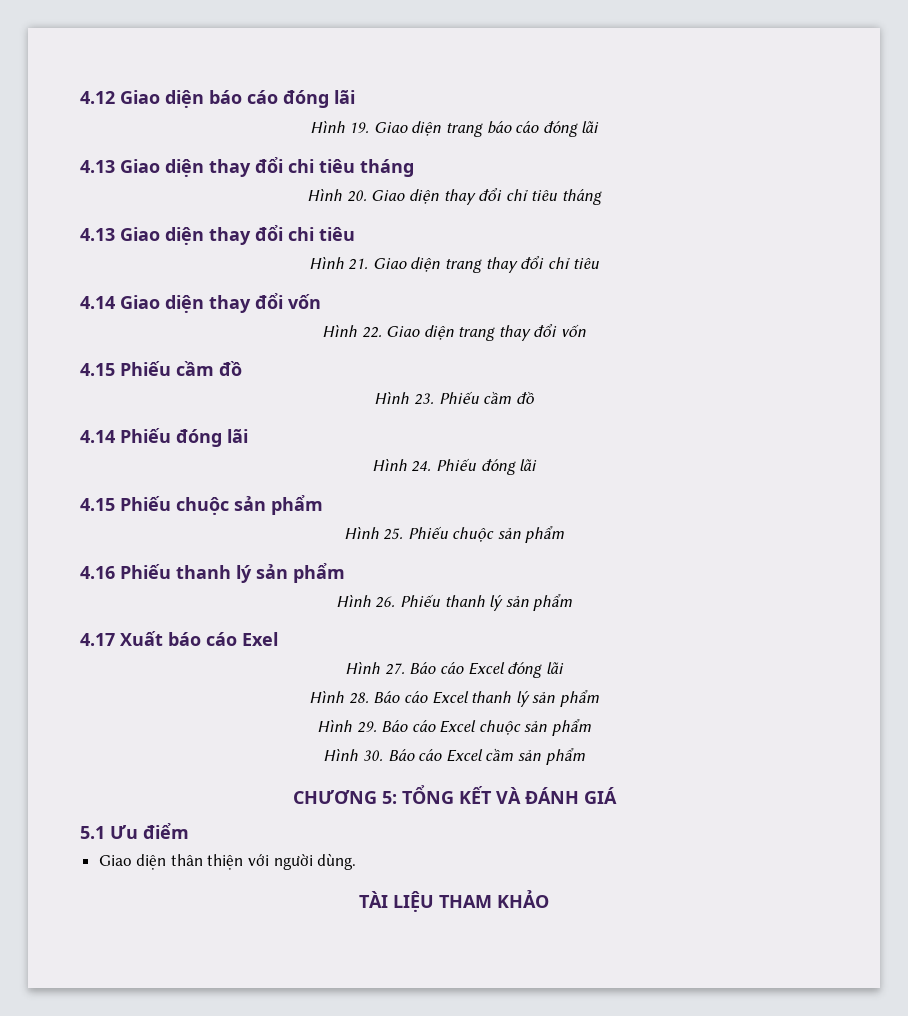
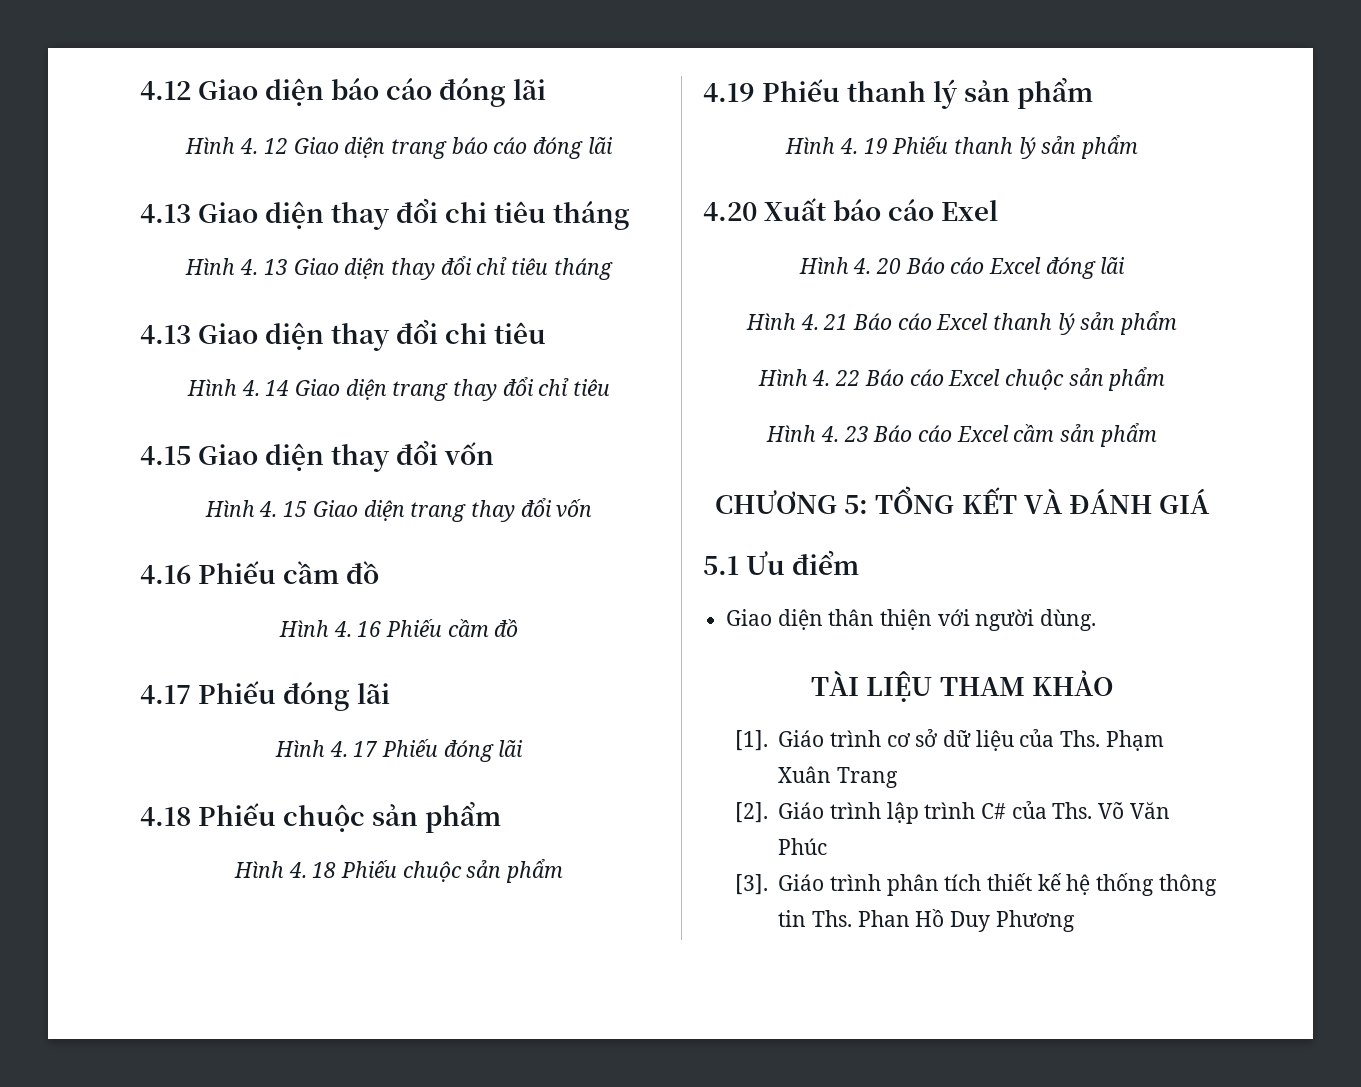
[349,122,370,133] 19. -> [240,138,288,154] 4. 12
[346,190,367,202] 20. -> [240,259,288,275] 4. 13
[348,258,369,270] 21. -> [241,380,290,396] 4. 14
[80,296,115,309] 4.14 -> [140,446,191,465] 4.15
[361,326,382,338] 22. -> [259,501,308,517] 4. 15
[80,363,115,376] 4.15 -> [140,565,191,584] 4.16
[413,391,535,405] [80,430,115,443] 23. Phiếu cầm đồ // 4.14 -> [333,619,519,637] [140,685,191,704] 4. 16 Phiếu cầm đồ // 4.17
[411,458,538,475] [80,498,115,511] 24. Phiếu đóng lãi // 4.15 -> [329,739,524,762] [140,807,191,826] 4. 17 Phiếu đóng lãi // 4.18
[383,526,565,543] [80,566,115,579] 25. Phiếu chuộc sản phẩm // 4.16 -> [288,859,564,883] [703,83,755,102] 4. 18 Phiếu chuộc sản phẩm // 4.19
[375,594,573,611] [80,633,115,646] 26. Phiếu thanh lý sản phẩm // 4.17 -> [839,135,1138,159] [703,202,757,221] 4. 19 Phiếu thanh lý sản phẩm // 4.20
[384,663,405,675] 27. -> [853,258,901,274] 4. 20
[348,692,369,704] 28. -> [800,314,849,330] 4. 21
[356,721,377,733] 29. -> [812,370,861,386] 4. 22
[363,750,384,761] 30. -> [820,426,869,442] 4. 23
(549, 899) none -> [734,729,1164,751] [778,766,898,788] [734,801,1170,824] [778,838,828,855] [734,873,1217,896] [778,909,1075,932] // [1]. Giáo trình cơ sở dữ liệu của Ths. Phạm Xuân Trang // [2]. Giáo trình lập trình C# của Ths. Võ Văn Phúc // [3]. Giáo trình phân tích thiết kế hệ thống thông tin Ths. Phan Hồ Duy Phương

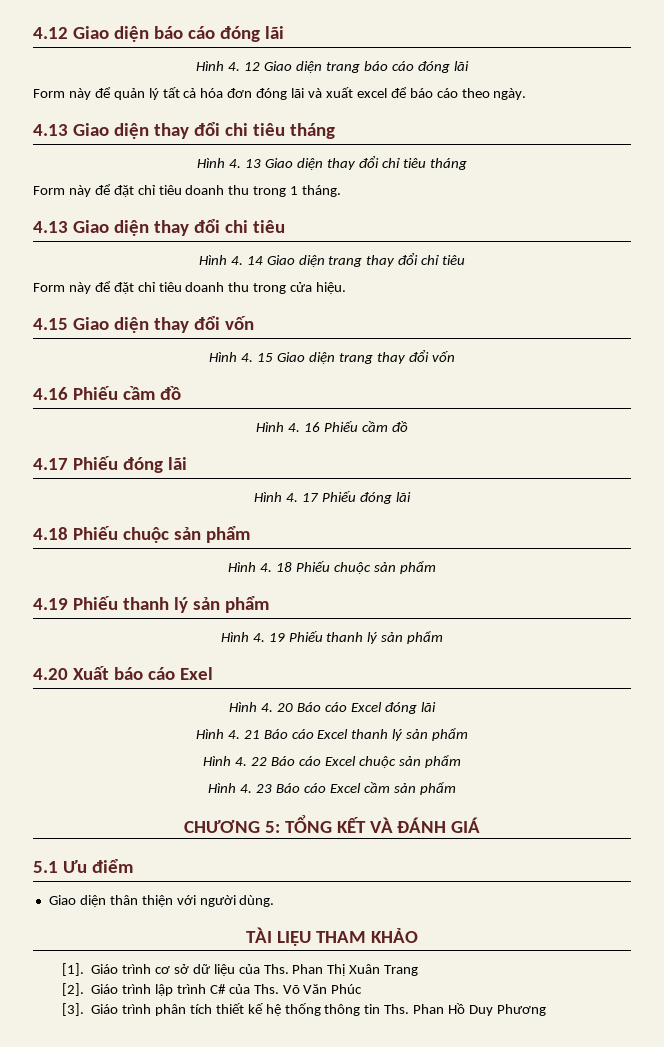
(613, 145) none -> [33,87,527,100] // Form này để quản lý tất cả hóa đơn đóng lãi và xuất excel để báo cáo theo ngày.
(613, 269) none -> [33,184,342,197] // Form này để đặt chỉ tiêu doanh thu trong 1 tháng.
(611, 387) none -> [33,281,347,294] // Form này để đặt chỉ tiêu doanh thu trong cửa hiệu.
[1105,730,1164,751] Phạm -> [292,964,346,976] Phan Thị

